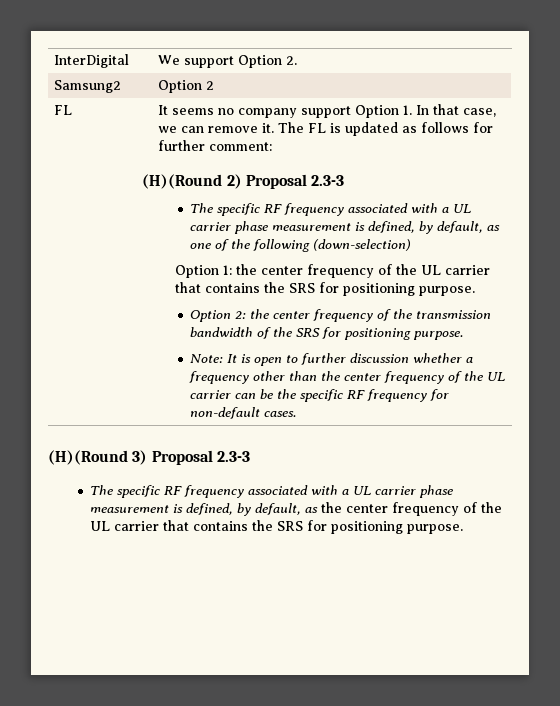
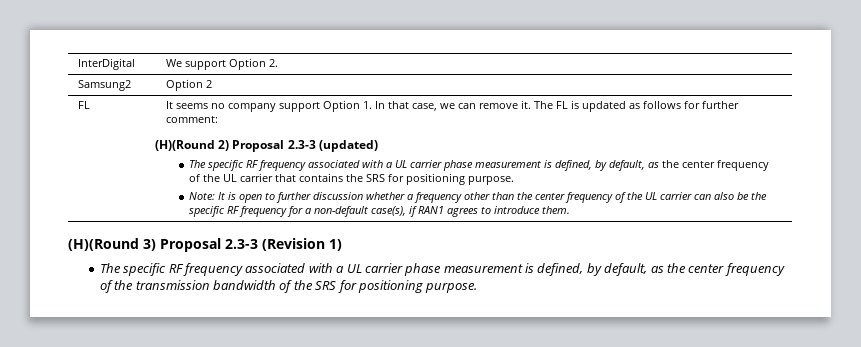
(345, 180) none -> [318,140,378,152] (updated)
[190,239,412,252] [174,264,490,278] [174,282,475,296] [190,309,492,322] [190,327,464,340] [190,353,474,366] [189,371,506,384] [190,389,450,402] [190,407,297,419] [48,450,250,465] [90,485,454,498] [90,503,319,516] one of the following (down-selection) // Option 1: the center frequency of the UL carrier that contains the SRS for positioning purpose. // Option 2: the center frequency of the transmission bandwidth of the SRS for positioning purpose. // Note: It is open to further discussion whether a frequency other than the center frequency of the UL carrier can be the specific RF frequency for non-default cases. // (H)(Round 3) Proposal 2.3-3 // The specific RF frequency associated with a UL carrier phase measurement is defined, by default, as -> (659, 165) none
(464, 529) none -> [188,192,767,203] [188,206,570,217] [68,238,342,252] [99,263,785,276] [99,280,478,293] // Note: It is open to further discussion whether a frequency other than the center frequency of the UL carrier can also be the specific RF frequency for a non-default case(s), if RAN1 agrees to introduce them. // (H)(Round 3) Proposal 2.3-3 (Revision 1) // The specific RF frequency associated with a UL carrier phase measurement is defined, by default, as the center frequency of the transmission bandwidth of the SRS for positioning purpose.

